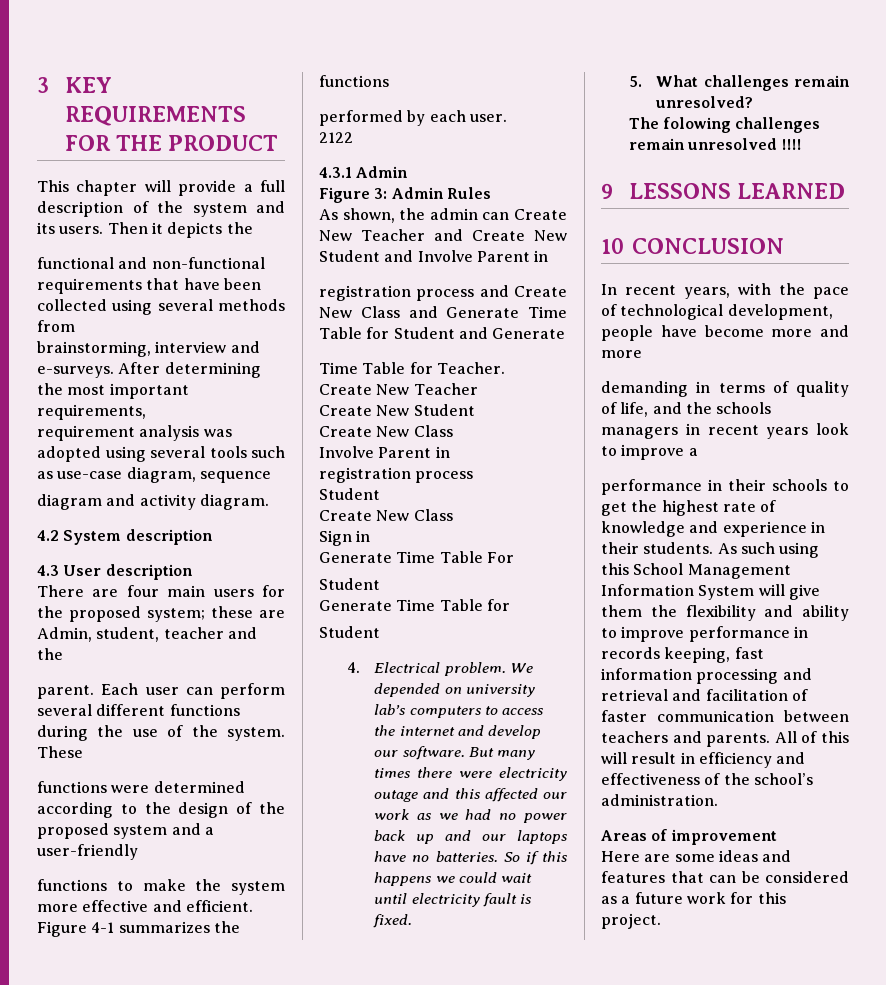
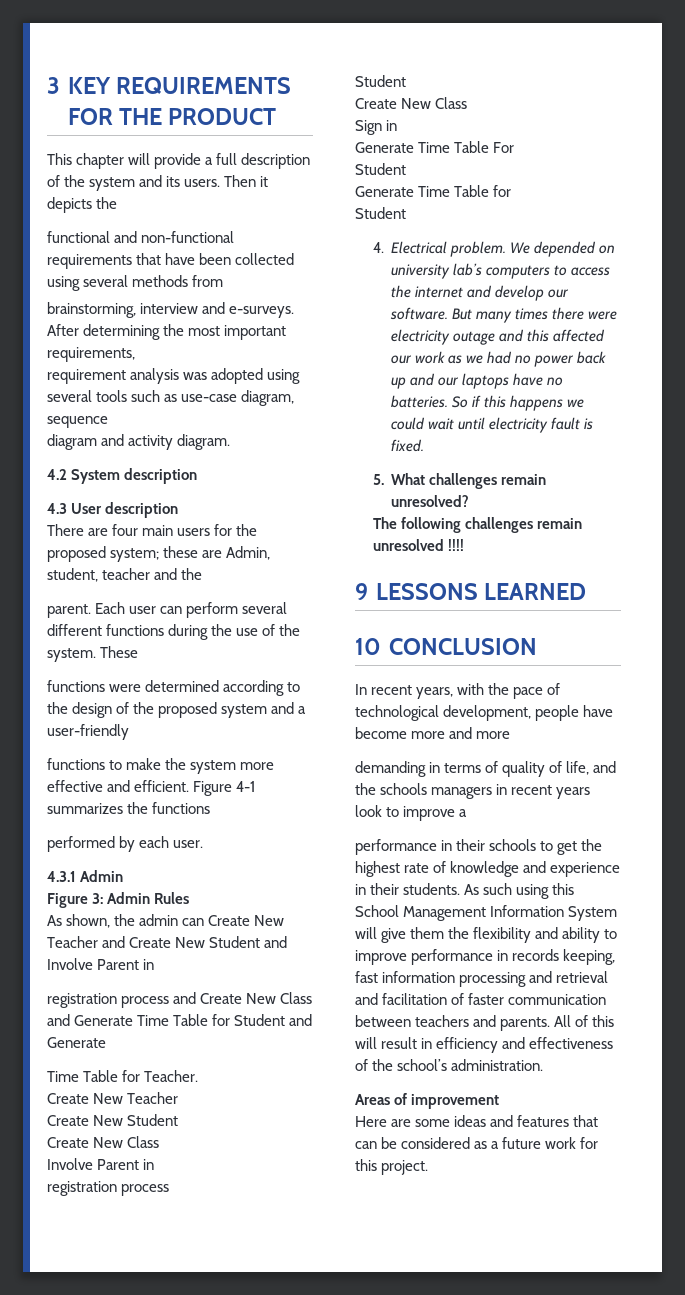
[319,132,353,143] // 2122 -> (204, 844) none
[662,117,731,133] folowing -> [400,517,461,533] following

